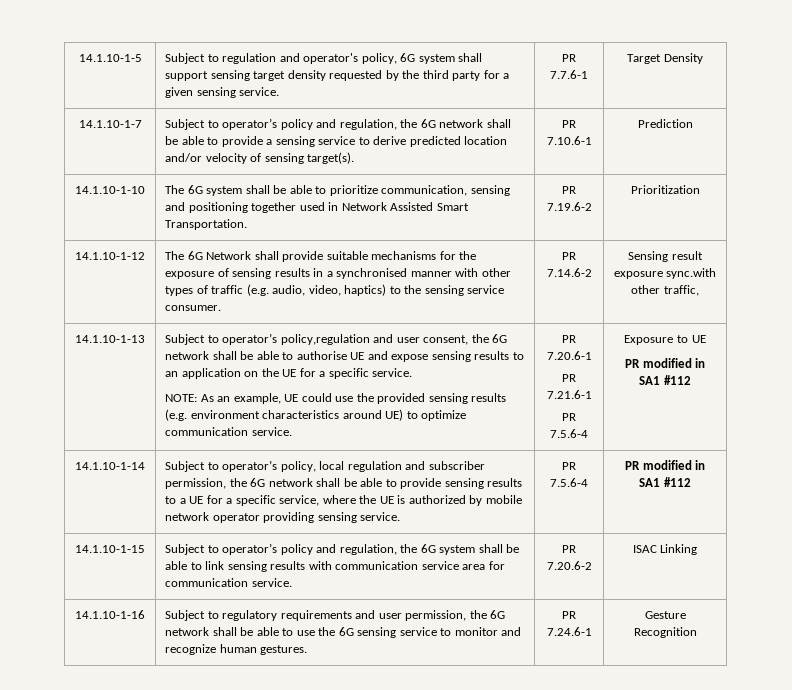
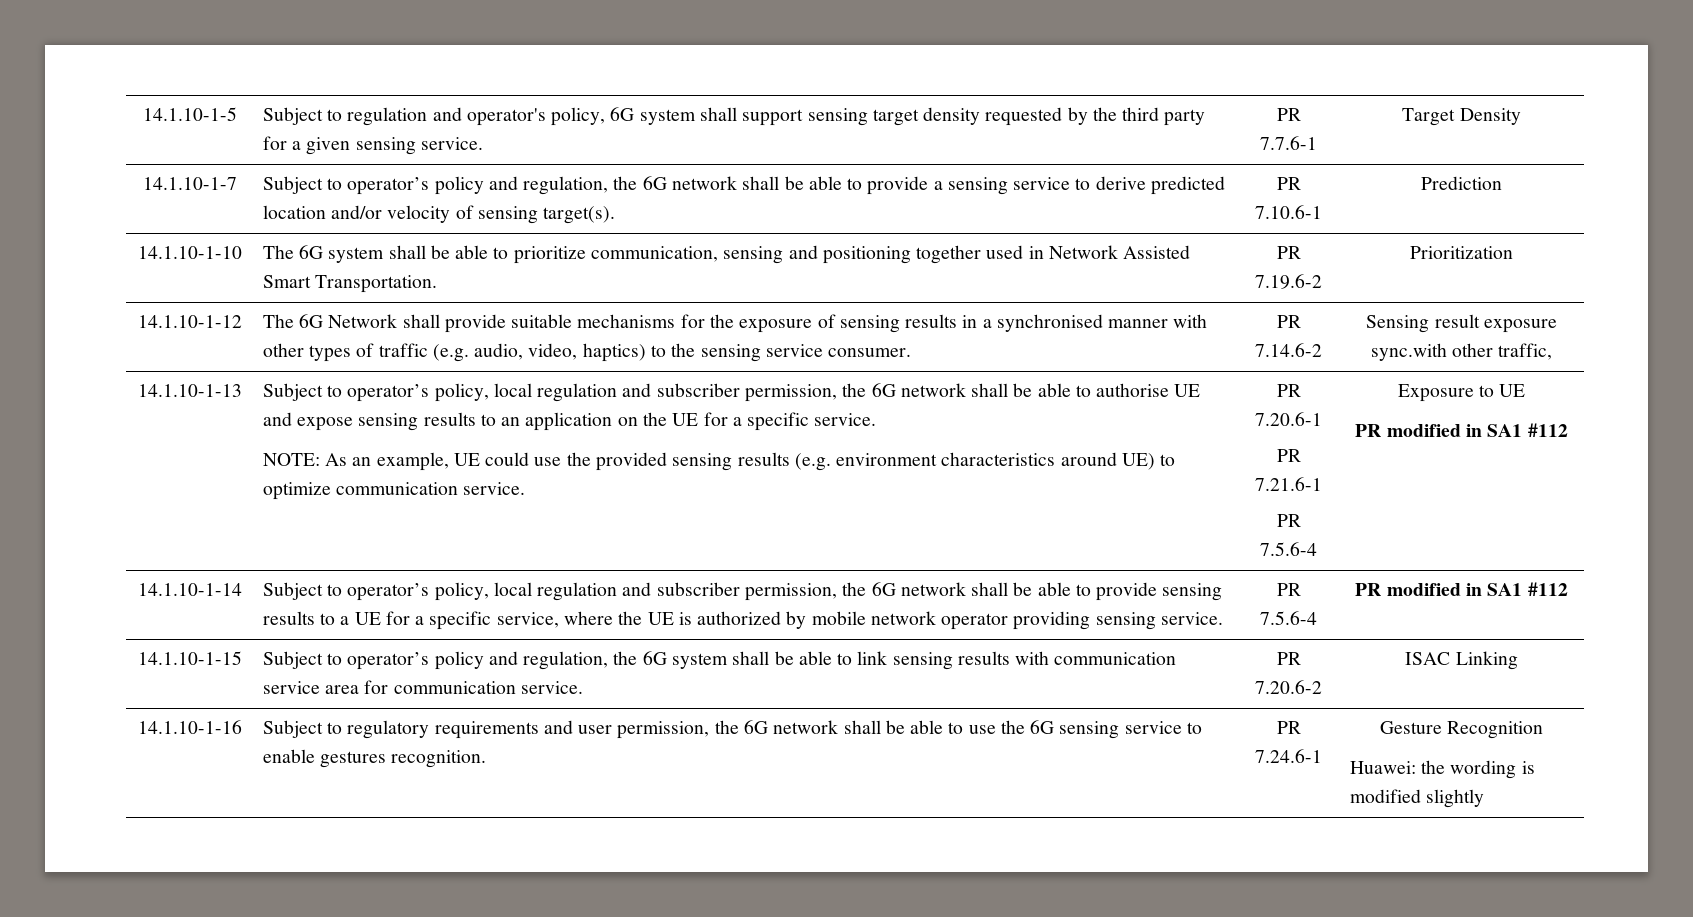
[280,334,469,345] policy,regulation and user consent, -> [434,383,838,402] policy, local regulation and subscriber permission,
[454,627,522,636] [165,644,308,655] monitor and recognize human gestures. -> [262,749,487,768] enable gestures recognition.
(697, 632) none -> [1349,760,1535,779] [1349,789,1485,808] // Huawei: the wording is modified slightly

